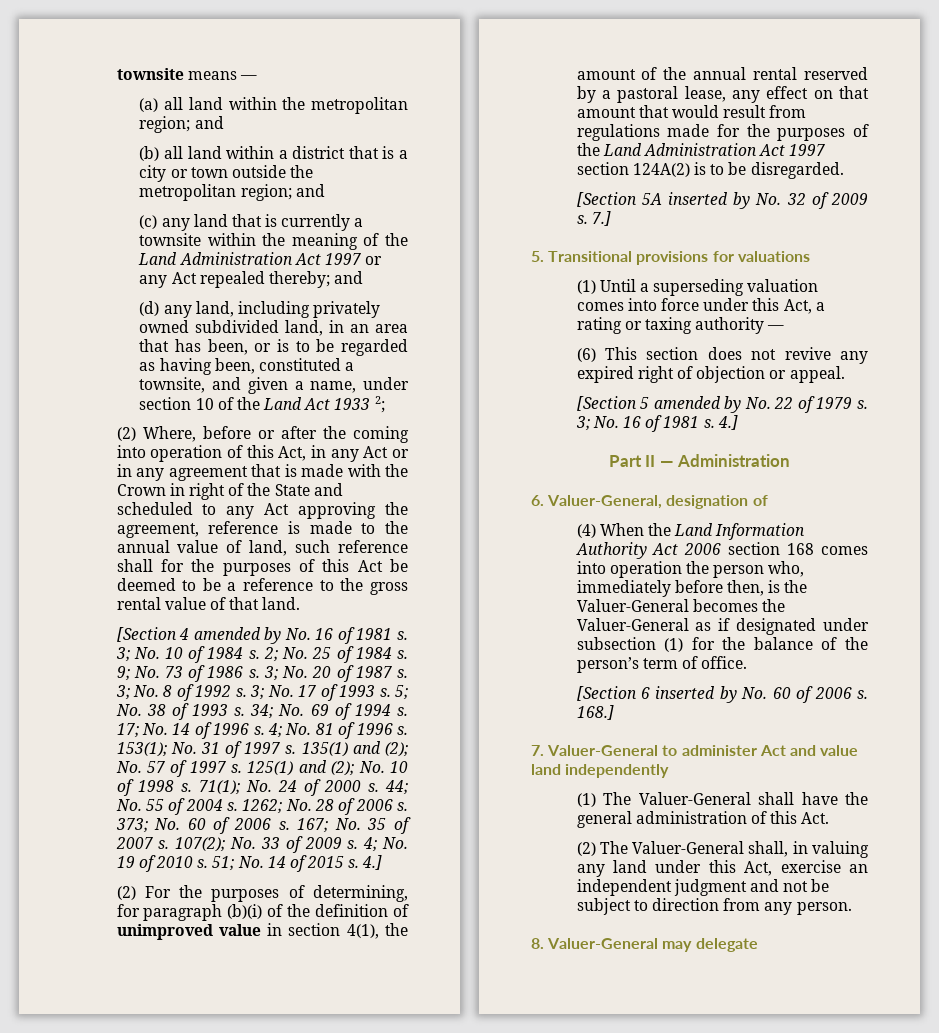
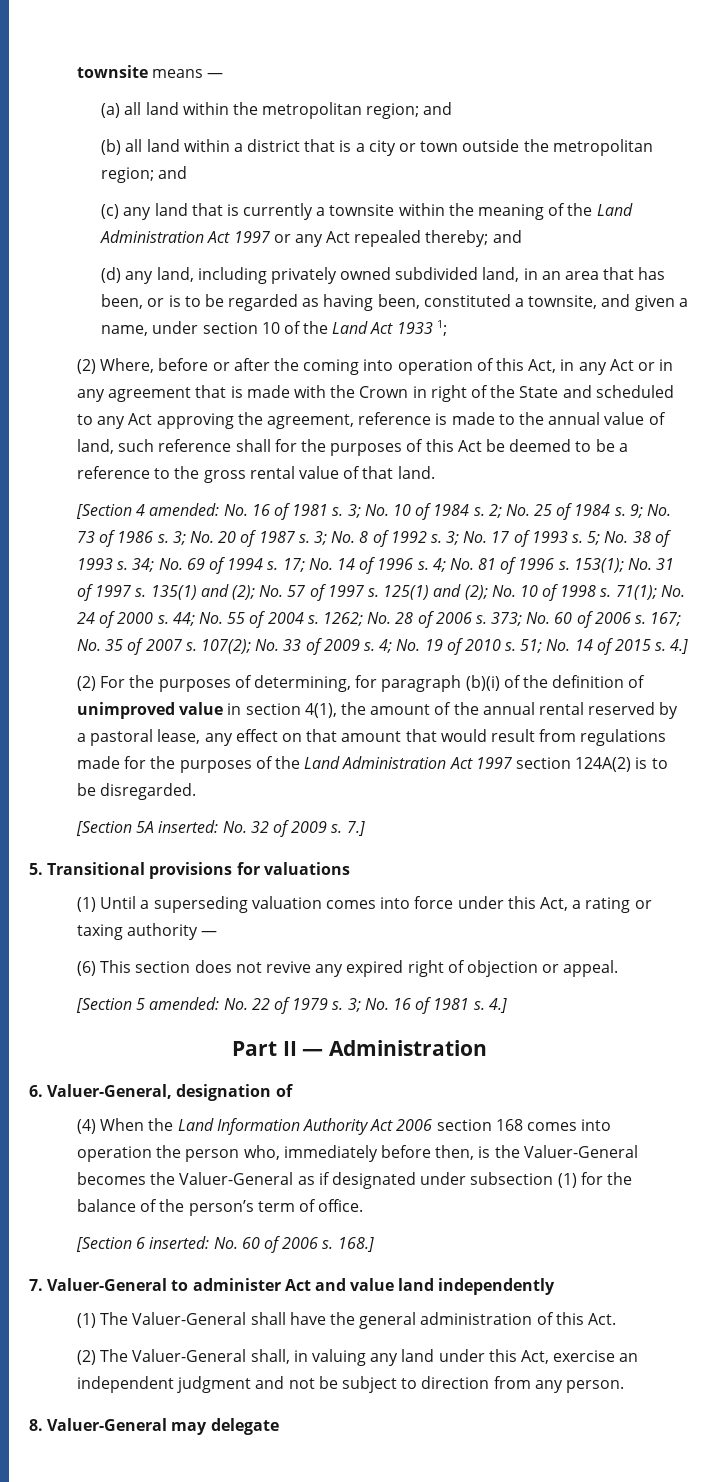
[374,396,385,413] 2; -> [436,320,447,336] 1;
[193,627,282,644] amended by -> [149,503,220,516] amended:
[667,192,751,209] inserted by -> [158,820,219,833] inserted:
[653,396,742,413] amended by -> [149,997,220,1010] amended:
[655,686,737,703] inserted by -> [149,1236,210,1249] inserted:

